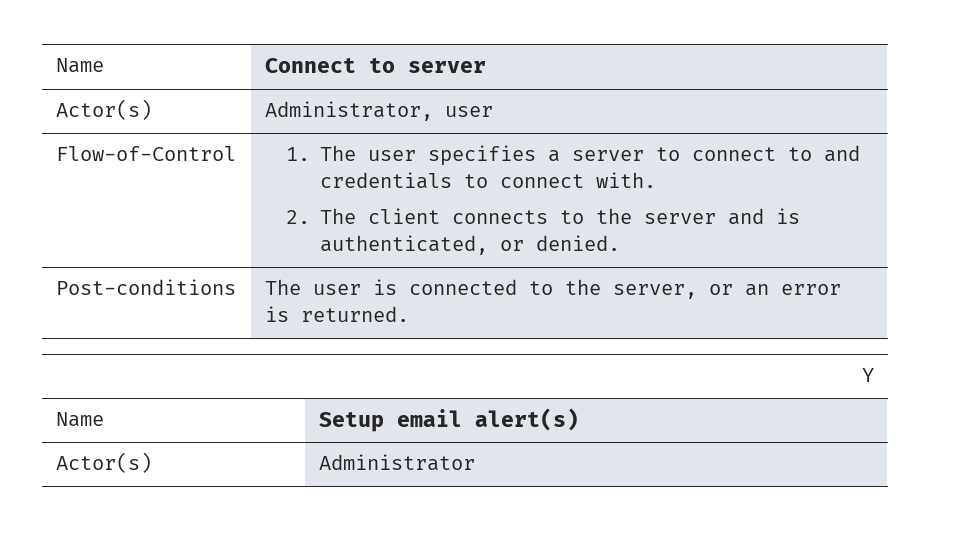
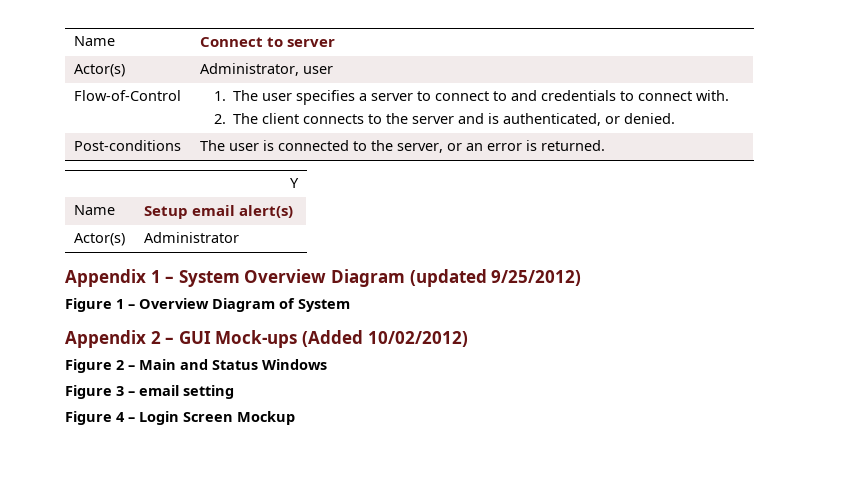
(476, 462) none -> [65,269,582,287] [65,298,350,312] [65,330,468,348] [65,359,327,373] [65,385,234,399] [65,411,295,425] // Appendix 1 – System Overview Diagram (updated 9/25/2012) // Figure 1 – Overview Diagram of System // Appendix 2 – GUI Mock-ups (Added 10/02/2012) // Figure 2 – Main and Status Windows // Figure 3 – email setting // Figure 4 – Login Screen Mockup

